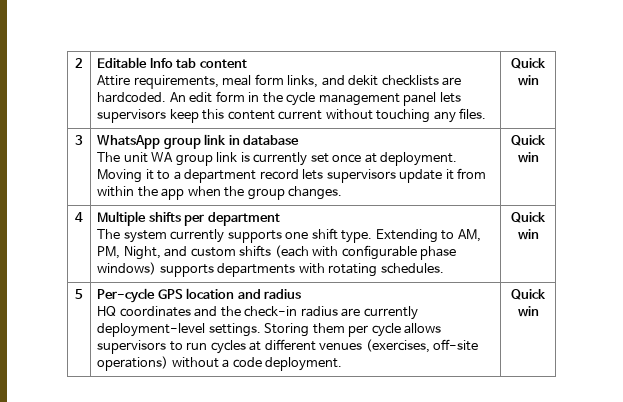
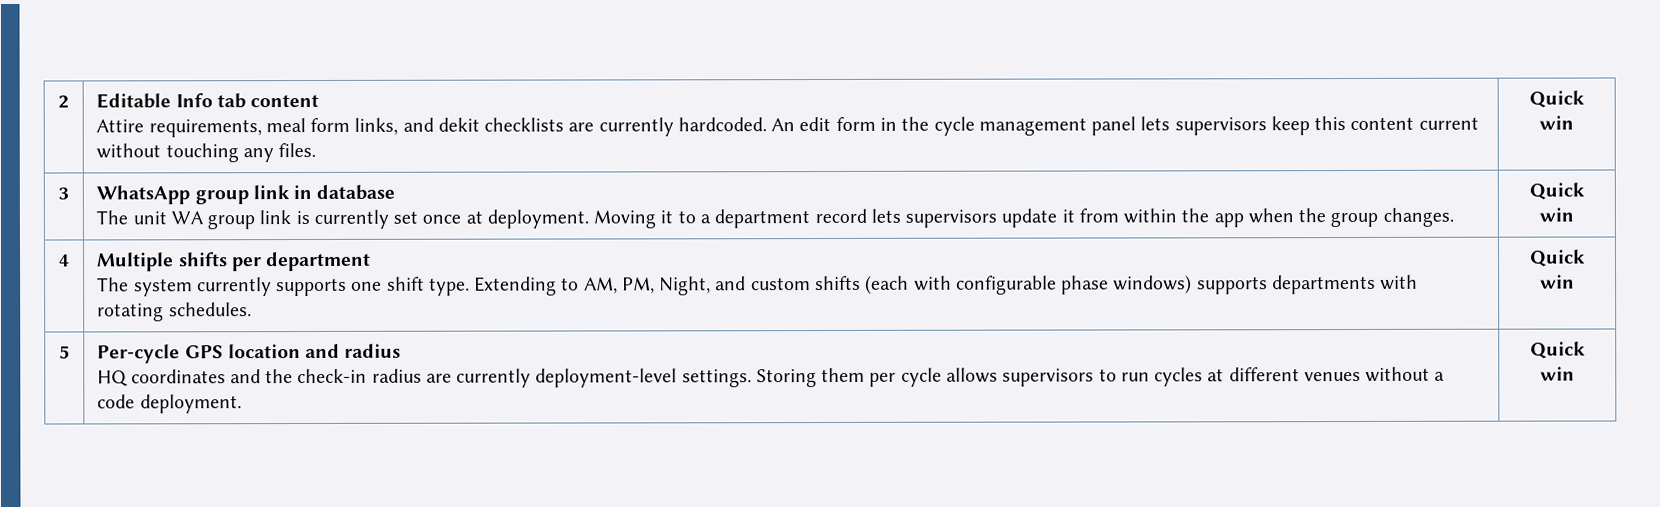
(462, 81) none -> [598,117,674,137] currently
[365,339,479,353] [97,356,169,371] (exercises, off-site operations) -> (1361, 376) none

